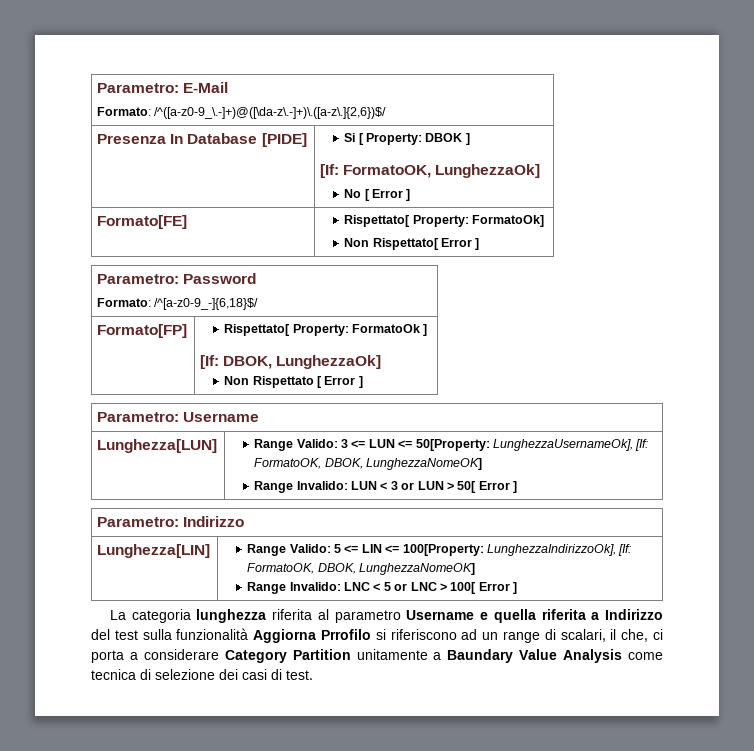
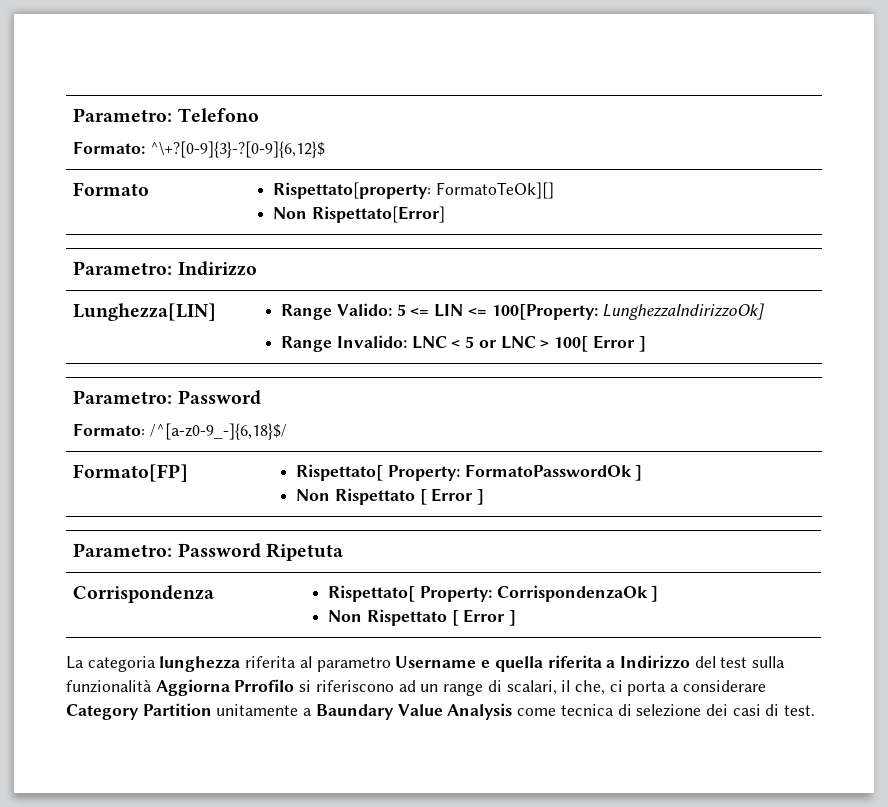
[97,82,229,93] [97,107,387,119] [97,133,307,147] [344,133,470,145] [320,164,541,178] [344,189,411,201] [97,215,188,229] [344,215,545,227] [344,238,439,250] Parametro: E-Mail // Formato: /^([a-z0-9_\.-]+)@([\da-z\.-]+)\.([a-z\.]{2,6})$/ // Presenza In Database [PIDE] | Si [ Property: DBOK ] // [If: FormatoOK, LunghezzaOk] // No [ Error ] // Formato[FE] | Rispettato[ Property: FormatoOk] // Non Rispettato[ -> [73,108,259,122] [73,141,326,158] [73,182,150,196] [273,182,554,199] [273,206,445,223] [73,261,257,276] [73,303,217,321] [281,303,765,320] [281,335,589,352] Parametro: Telefono // Formato: ^\+?[0-9]{3}-?[0-9]{6,12}$ // Formato | Rispettato[property: FormatoTeOk][] // Non Rispettato[Error] // Parametro: Indirizzo // Lunghezza[LIN] | Range Valido: 5 <= LIN <= 100[Property: LunghezzaIndirizzoOk] // Range Invalido: LNC < 5 or LNC > 100[
[352,324,428,336] [200,355,382,369] FormatoOk ] // [If: DBOK, LunghezzaOk] -> [464,464,643,481] FormatoPasswordOk ]
[183,412,260,422] [97,439,218,453] [254,439,649,451] [254,458,483,470] [254,481,518,493] [97,516,245,527] [97,544,211,558] [247,544,632,556] [247,563,476,575] [247,582,477,594] Username // Lunghezza[LUN] | Range Valido: 3 <= LUN <= 50[Property: LunghezzaUsernameOk], [If: FormatoOK, DBOK, LunghezzaNomeOK] // Range Invalido: LUN < 3 or LUN > 50[ Error ] // Parametro: Indirizzo // Lunghezza[LIN] | Range Valido: 5 <= LIN <= 100[Property: LunghezzaIndirizzoOk], [If: FormatoOK, DBOK, LunghezzaNomeOK] // Range Invalido: LNC < 5 or LNC > 100[ -> [177,543,343,561] [73,585,215,603] [328,585,659,602] [328,609,459,626] Password Ripetuta // Corrispondenza | Rispettato[ Property: CorrispondenzaOk ] // Non Rispettato [

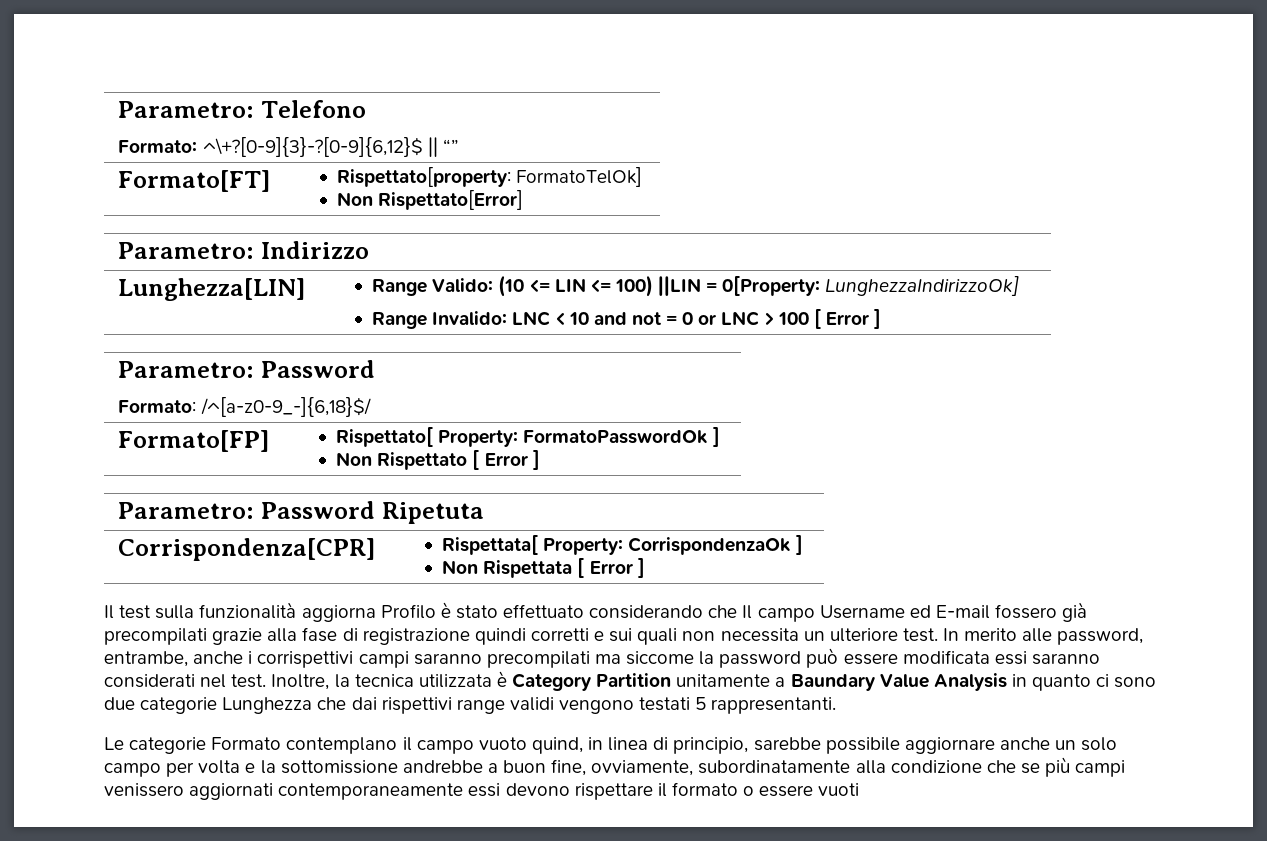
[73,182,150,196] // Formato -> [427,137,459,157] [118,170,271,192] || “” // Formato[FT]
[435,182,554,199] FormatoTeOk][] -> [516,167,643,187] FormatoTelOk]
[396,304,406,316] 5 -> [498,275,525,297] (10
[491,304,598,320] 100[Property: -> [614,275,821,297] 100) ||LIN = 0[Property:
[465,336,475,348] 5 -> [568,312,694,325] 10 and not = 0
[554,336,589,352] 100[ -> [777,309,821,329] 100 [
[73,585,215,603] [328,585,416,602] Corrispondenza | Rispettato[ -> [118,538,376,561] [442,535,539,555] Corrispondenza[CPR] | Rispettata[
[366,609,517,626] [66,655,786,672] [66,679,766,696] Rispettato [ Error ] // La categoria lunghezza riferita al parametro Username e quella riferita a Indirizzo del test sulla funzionalità Aggiorna Prrofilo si riferiscono ad un range di scalari, il che, ci porta a considerare -> [483,558,645,578] [104,602,1088,622] [104,627,1144,645] [104,648,1100,668] [104,671,507,690] Rispettata [ Error ] // Il test sulla funzionalità aggiorna Profilo è stato effettuato considerando che Il campo Username ed E-mail fossero già precompilati grazie alla fase di registrazione quindi corretti e sui quali non necessita un ulteriore test. In merito alle password, entrambe, anche i corrispettivi campi saranno precompilati ma siccome la password può essere modificata essi saranno considerati nel test. Inoltre, la tecnica utilizzata è
[517,704,816,717] come tecnica di selezione dei casi di test. -> [1011,674,1157,691] [104,697,837,714] [104,737,1118,754] [104,757,1126,777] [104,782,860,800] in quanto ci sono due categorie Lunghezza che dai rispettivi range validi vengono testati 5 rappresentanti. // Le categorie Formato contemplano il campo vuoto quind, in linea di principio, sarebbe possibile aggiornare anche un solo campo per volta e la sottomissione andrebbe a buon fine, ovviamente, subordinatamente alla condizione che se più campi venissero aggiornati contemporaneamente essi devono rispettare il formato o essere vuoti

